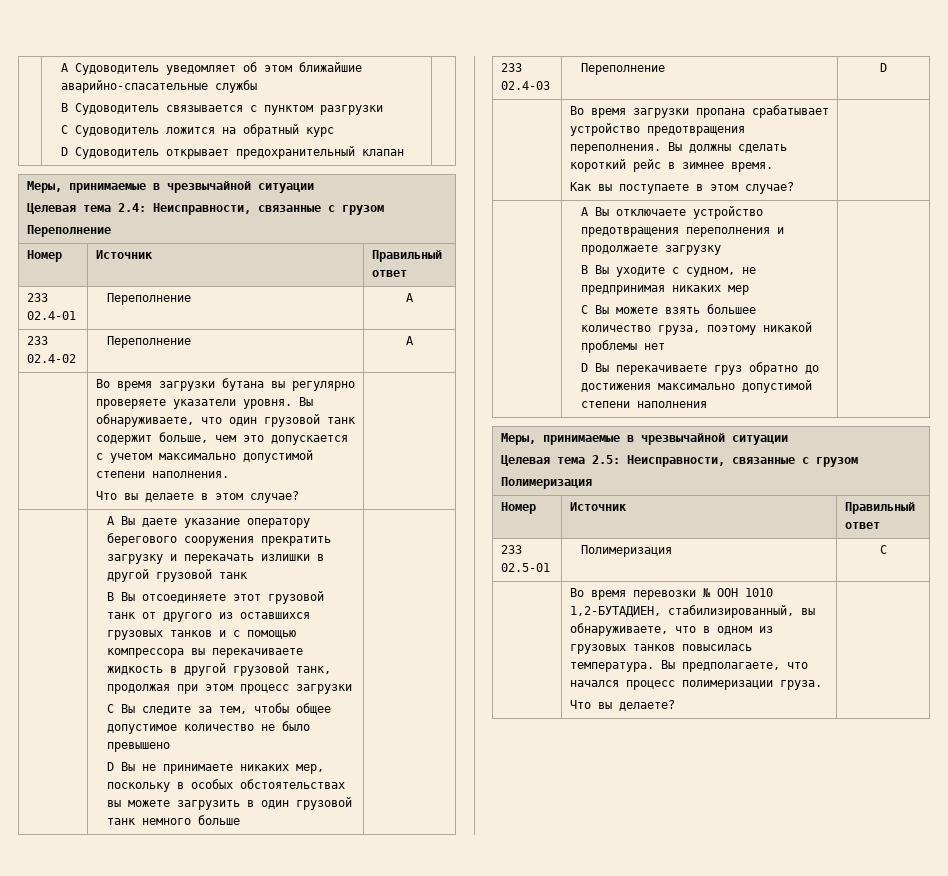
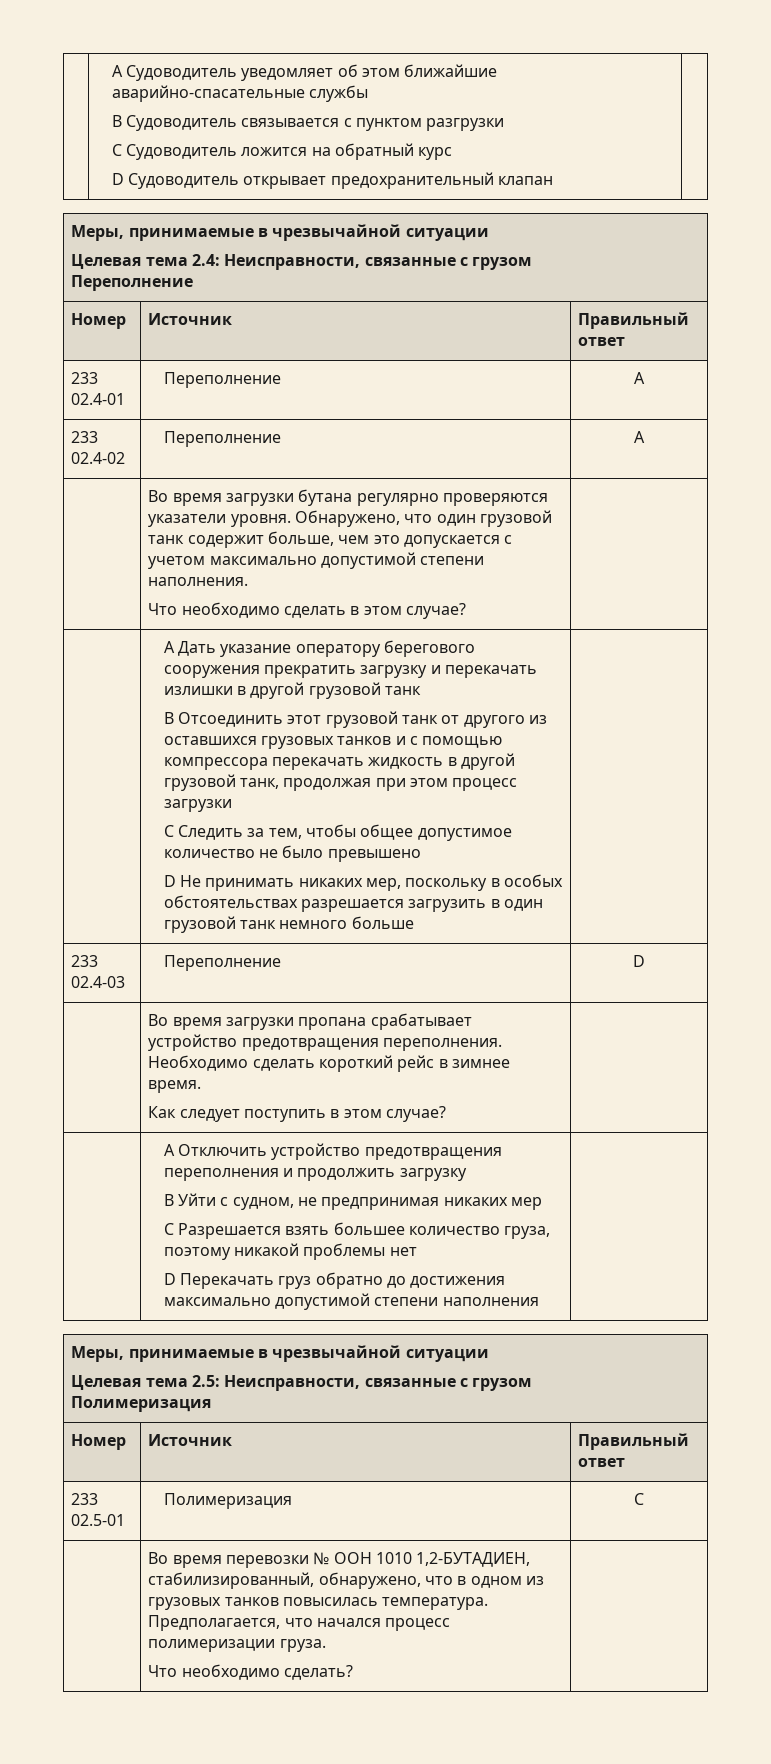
[270,381,355,391] [95,397,313,409] [95,414,194,427] вы регулярно проверяете указатели уровня. Вы обнаруживаете, -> [356,493,548,506] [148,510,400,527] регулярно проверяются указатели уровня. Обнаружено,
[123,491,299,503] [106,516,177,527] вы делаете в этом случае? | // | A Вы даете -> [181,602,466,619] [163,641,217,656] необходимо сделать в этом случае? | // | A Дать
[120,592,226,603] Вы отсоединяете -> [178,712,284,727] Отсоединить
[190,648,303,658] вы перекачиваете -> [272,757,365,770] перекачать
[120,704,191,715] Вы следите -> [178,825,244,840] Следить
[120,762,233,774] Вы не принимаете -> [180,875,295,891] Не принимать
[106,800,170,807] вы можете -> [301,899,405,912] разрешается
[667,142,731,153] Вы должны -> [148,1055,249,1071] Необходимо
[597,182,794,194] [580,207,686,216] вы поступаете в этом случае? | // | A Вы отключаете -> [179,1106,446,1122] [163,1144,268,1156] следует поступить в этом случае? | // | A Отключить
[580,245,658,255] продолжаете -> [297,1168,396,1181] продолжить
[594,265,665,277] Вы уходите -> [178,1193,217,1206] Уйти
[594,305,658,314] Вы можете -> [178,1223,282,1239] Разрешается
[594,363,707,375] Вы перекачиваете -> [180,1273,275,1289] Перекачать
[800,608,815,615] [569,623,668,636] вы обнаруживаете, -> [318,1572,421,1589] обнаружено,
[660,660,780,672] Вы предполагаете, -> [148,1615,281,1631] Предполагается,
[597,700,675,711] вы делаете? -> [181,1664,353,1680] необходимо сделать?

